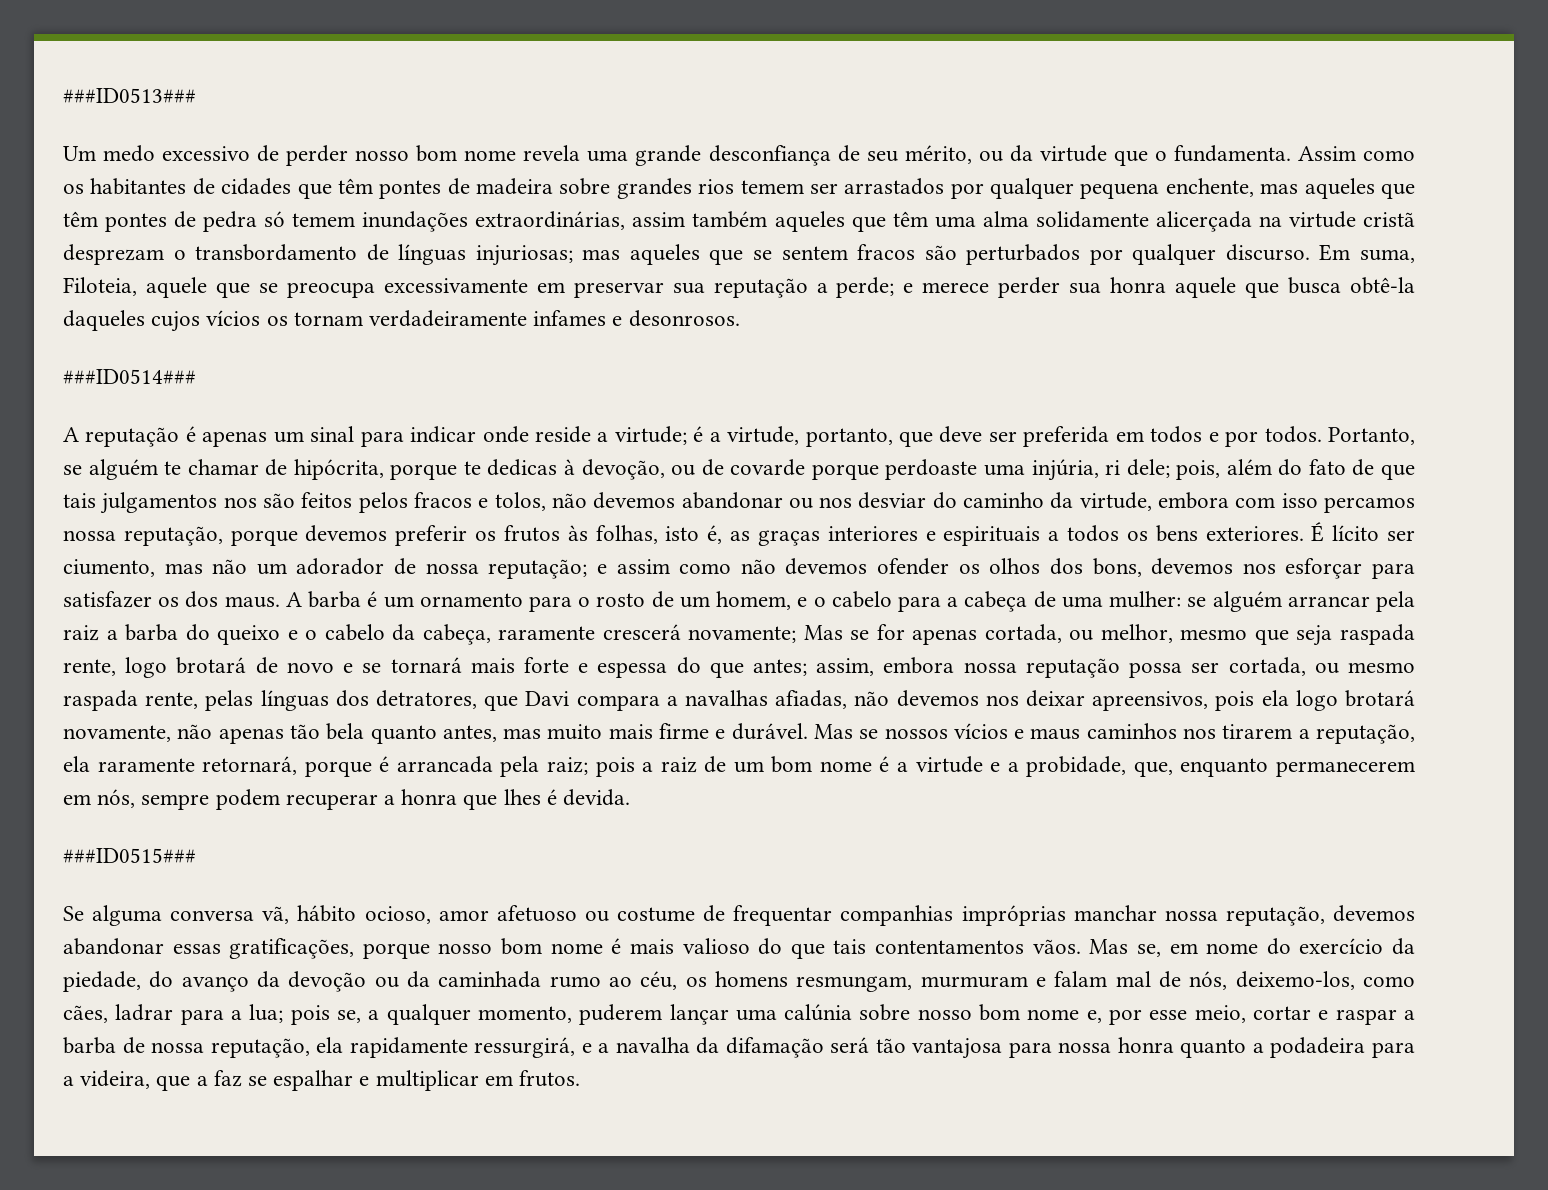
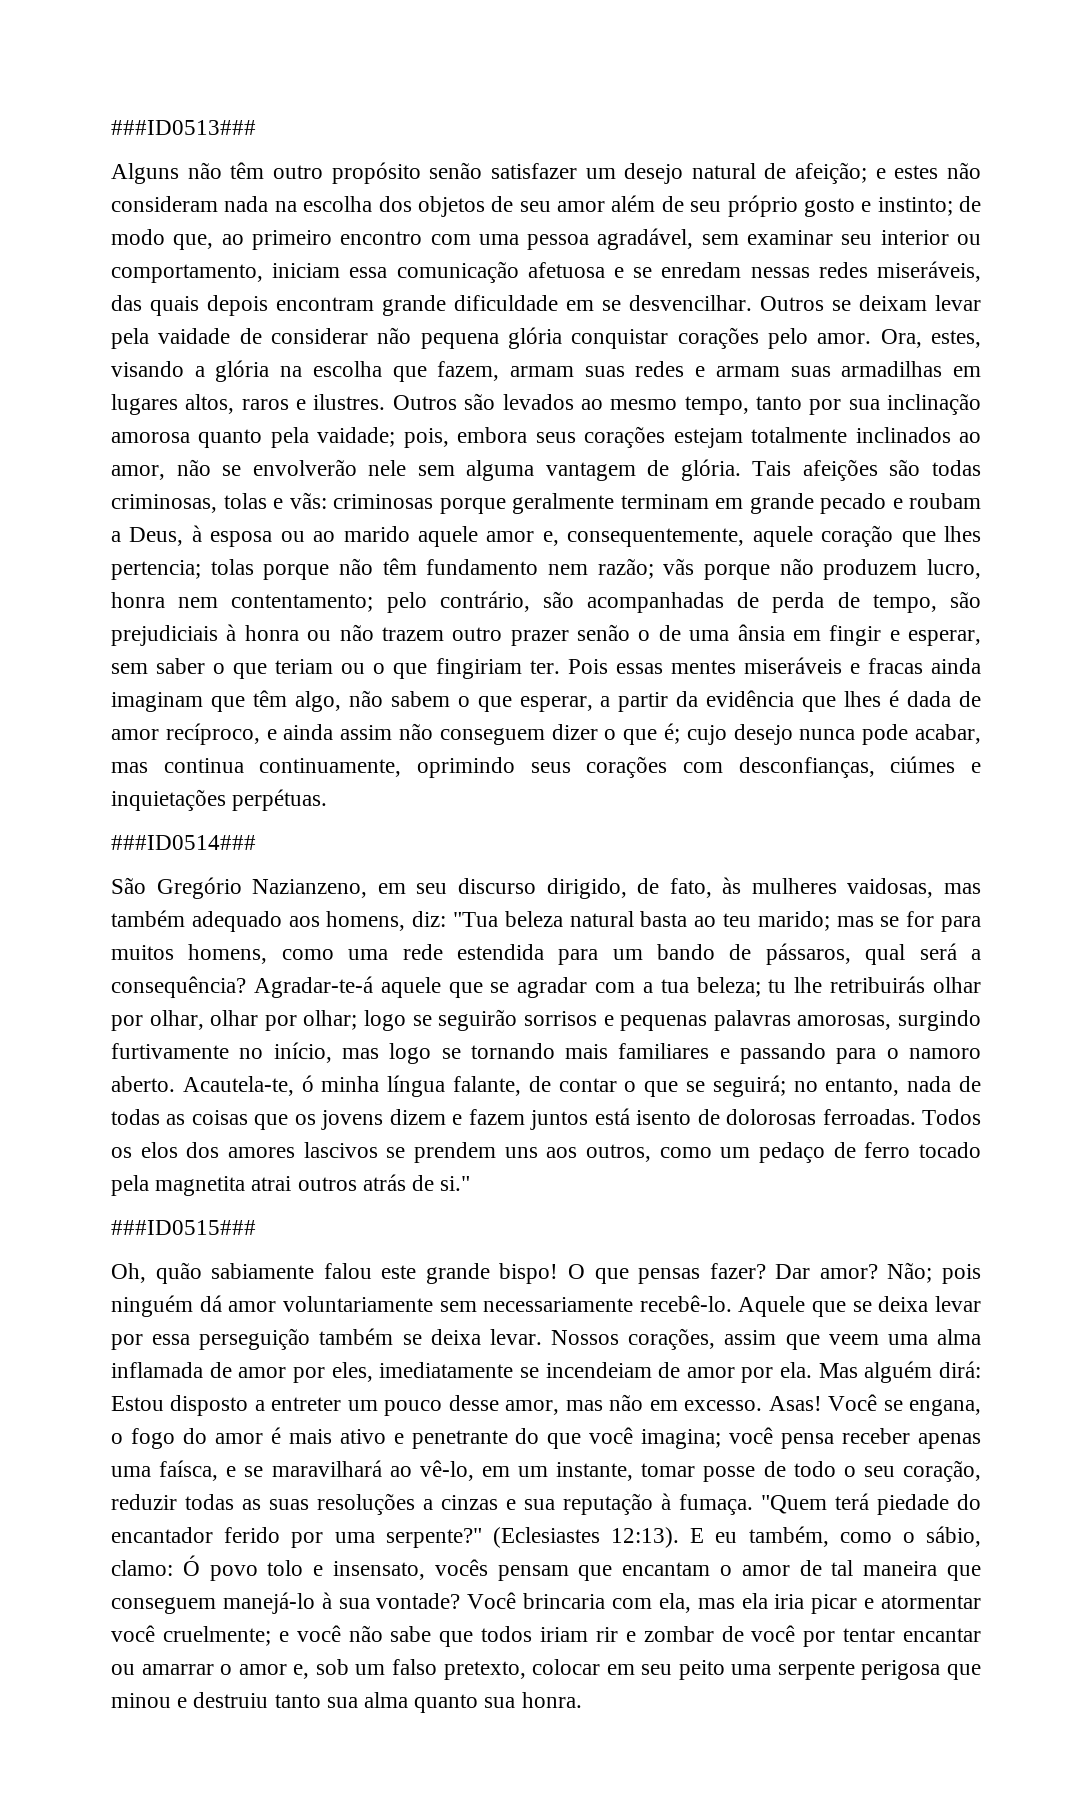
[63,145,1415,166] [63,178,1415,199] [63,211,1415,232] [63,244,1416,266] [63,277,1416,298] [63,310,740,332] [63,369,196,384] [63,426,1416,447] [63,459,1415,481] [63,492,1415,514] [63,522,1416,546] [63,558,1415,579] [63,591,1415,612] [63,624,1415,646] [63,657,1415,678] [63,690,1416,711] [63,723,1416,744] [63,756,1415,777] [63,789,631,810] [63,848,196,863] [63,905,1415,926] [63,938,1416,959] [63,971,1415,992] [63,1004,1415,1025] [63,1037,1416,1059] [63,1070,581,1091] Um medo excessivo de perder nosso bom nome revela uma grande desconfiança de seu mérito, ou da virtude que o fundamenta. Assim como os habitantes de cidades que têm pontes de madeira sobre grandes rios temem ser arrastados por qualquer pequena enchente, mas aqueles que têm pontes de pedra só temem inundações extraordinárias, assim também aqueles que têm uma alma solidamente alicerçada na virtude cristã desprezam o transbordamento de línguas injuriosas; mas aqueles que se sentem fracos são perturbados por qualquer discurso. Em suma, Filoteia, aquele que se preocupa excessivamente em preservar sua reputação a perde; e merece perder sua honra aquele que busca obtê-la daqueles cujos vícios os tornam verdadeiramente infames e desonrosos. // ###ID0514### // A reputação é apenas um sinal para indicar onde reside a virtude; é a virtude, portanto, que deve ser preferida em todos e por todos. Portanto, se alguém te chamar de hipócrita, porque te dedicas à devoção, ou de covarde porque perdoaste uma injúria, ri dele; pois, além do fato de que tais julgamentos nos são feitos pelos fracos e tolos, não devemos abandonar ou nos desviar do caminho da virtude, embora com isso percamos nossa reputação, porque devemos preferir os frutos às folhas, isto é, as graças interiores e espirituais a todos os bens exteriores. É lícito ser ciumento, mas não um adorador de nossa reputação; e assim como não devemos ofender os olhos dos bons, devemos nos esforçar para satisfazer os dos maus. A barba é um ornamento para o rosto de um homem, e o cabelo para a cabeça de uma mulher: se alguém arrancar pela raiz a barba do queixo e o cabelo da cabeça, raramente crescerá novamente; Mas se for apenas cortada, ou melhor, mesmo que seja raspada rente, logo brotará de novo e se tornará mais forte e espessa do que antes; assim, embora nossa reputação possa ser cortada, ou mesmo raspada rente, pelas línguas dos detratores, que Davi compara a navalhas afiadas, não devemos nos deixar apreensivos, pois ela logo brotará novamente, não apenas tão bela quanto antes, mas muito mais firme e durável. Mas se nossos vícios e maus caminhos nos tirarem a reputação, ela raramente retornará, porque é arrancada pela raiz; pois a raiz de um bom nome é a virtude e a probidade, que, enquanto permanecerem em nós, sempre podem recuperar a honra que lhes é devida. // ###ID0515### // Se alguma conversa vã, hábito ocioso, amor afetuoso ou costume de frequentar companhias impróprias manchar nossa reputação, devemos abandonar essas gratificações, porque nosso bom nome é mais valioso do que tais contentamentos vãos. Mas se, em nome do exercício da piedade, do avanço da devoção ou da caminhada rumo ao céu, os homens resmungam, murmuram e falam mal de nós, deixemo-los, como cães, ladrar para a lua; pois se, a qualquer momento, puderem lançar uma calúnia sobre nosso bom nome e, por esse meio, cortar e raspar a barba de nossa reputação, ela rapidamente ressurgirá, e a navalha da difamação será tão vantajosa para nossa honra quanto a podadeira para a videira, que a faz se espalhar e multiplicar em frutos. -> [111,162,981,184] [111,195,981,217] [111,228,981,250] [111,261,982,283] [111,295,981,316] [111,327,982,349] [111,360,981,382] [111,393,981,415] [111,426,981,448] [111,459,981,481] [111,492,981,514] [111,525,982,547] [111,558,981,580] [111,591,981,613] [111,624,981,646] [111,657,981,679] [111,690,982,712] [111,723,981,745] [111,756,981,778] [111,789,328,811] [111,835,256,850] [111,877,982,899] [111,910,981,932] [111,943,981,965] [111,976,981,998] [111,1009,982,1031] [111,1042,981,1064] [111,1075,981,1097] [111,1108,981,1130] [111,1142,981,1163] [111,1174,471,1196] [111,1220,256,1235] [111,1262,981,1284] [111,1295,981,1317] [111,1328,982,1350] [111,1361,981,1383] [111,1394,981,1416] [111,1427,981,1449] [111,1460,981,1482] [111,1493,981,1515] [111,1526,981,1548] [111,1555,981,1581] [111,1592,982,1614] [111,1625,981,1647] [111,1659,981,1680] [111,1692,582,1713] Alguns não têm outro propósito senão satisfazer um desejo natural de afeição; e estes não consideram nada na escolha dos objetos de seu amor além de seu próprio gosto e instinto; de modo que, ao primeiro encontro com uma pessoa agradável, sem examinar seu interior ou comportamento, iniciam essa comunicação afetuosa e se enredam nessas redes miseráveis, das quais depois encontram grande dificuldade em se desvencilhar. Outros se deixam levar pela vaidade de considerar não pequena glória conquistar corações pelo amor. Ora, estes, visando a glória na escolha que fazem, armam suas redes e armam suas armadilhas em lugares altos, raros e ilustres. Outros são levados ao mesmo tempo, tanto por sua inclinação amorosa quanto pela vaidade; pois, embora seus corações estejam totalmente inclinados ao amor, não se envolverão nele sem alguma vantagem de glória. Tais afeições são todas criminosas, tolas e vãs: criminosas porque geralmente terminam em grande pecado e roubam a Deus, à esposa ou ao marido aquele amor e, consequentemente, aquele coração que lhes pertencia; tolas porque não têm fundamento nem razão; vãs porque não produzem lucro, honra nem contentamento; pelo contrário, são acompanhadas de perda de tempo, são prejudiciais à honra ou não trazem outro prazer senão o de uma ânsia em fingir e esperar, sem saber o que teriam ou o que fingiriam ter. Pois essas mentes miseráveis e fracas ainda imaginam que têm algo, não sabem o que esperar, a partir da evidência que lhes é dada de amor recíproco, e ainda assim não conseguem dizer o que é; cujo desejo nunca pode acabar, mas continua continuamente, oprimindo seus corações com desconfianças, ciúmes e inquietações perpétuas. // ###ID0514### // São Gregório Nazianzeno, em seu discurso dirigido, de fato, às mulheres vaidosas, mas também adequado aos homens, diz: "Tua beleza natural basta ao teu marido; mas se for para muitos homens, como uma rede estendida para um bando de pássaros, qual será a consequência? Agradar-te-á aquele que se agradar com a tua beleza; tu lhe retribuirás olhar por olhar, olhar por olhar; logo se seguirão sorrisos e pequenas palavras amorosas, surgindo furtivamente no início, mas logo se tornando mais familiares e passando para o namoro aberto. Acautela-te, ó minha língua falante, de contar o que se seguirá; no entanto, nada de todas as coisas que os jovens dizem e fazem juntos está isento de dolorosas ferroadas. Todos os elos dos amores lascivos se prendem uns aos outros, como um pedaço de ferro tocado pela magnetita atrai outros atrás de si." // ###ID0515### // Oh, quão sabiamente falou este grande bispo! O que pensas fazer? Dar amor? Não; pois ninguém dá amor voluntariamente sem necessariamente recebê-lo. Aquele que se deixa levar por essa perseguição também se deixa levar. Nossos corações, assim que veem uma alma inflamada de amor por eles, imediatamente se incendeiam de amor por ela. Mas alguém dirá: Estou disposto a entreter um pouco desse amor, mas não em excesso. Asas! Você se engana, o fogo do amor é mais ativo e penetrante do que você imagina; você pensa receber apenas uma faísca, e se maravilhará ao vê-lo, em um instante, tomar posse de todo o seu coração, reduzir todas as suas resoluções a cinzas e sua reputação à fumaça. "Quem terá piedade do encantador ferido por uma serpente?" (Eclesiastes 12:13). E eu também, como o sábio, clamo: Ó povo tolo e insensato, vocês pensam que encantam o amor de tal maneira que conseguem manejá-lo à sua vontade? Você brincaria com ela, mas ela iria picar e atormentar você cruelmente; e você não sabe que todos iriam rir e zombar de você por tentar encantar ou amarrar o amor e, sob um falso pretexto, colocar em seu peito uma serpente perigosa que minou e destruiu tanto sua alma quanto sua honra.

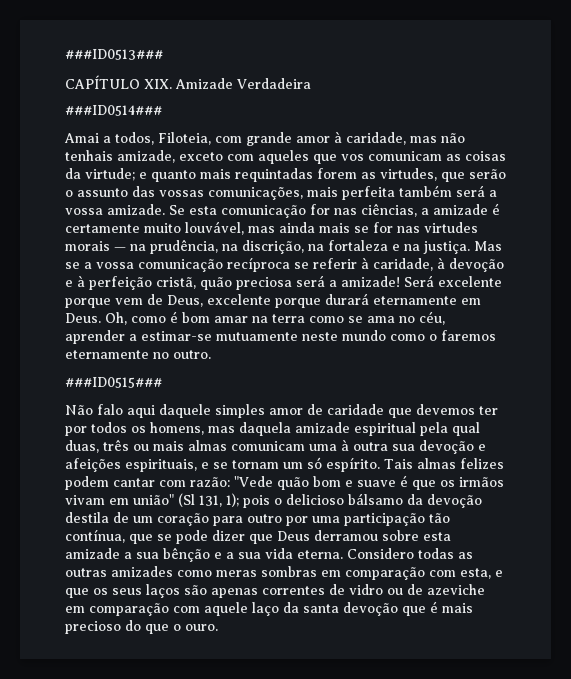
[111,162,981,184] [111,195,981,217] [111,228,981,250] [111,261,982,283] [111,295,981,316] [111,327,982,349] [111,360,981,382] [111,393,981,415] [111,426,981,448] [111,459,981,481] [111,492,981,514] [111,525,982,547] [111,558,981,580] [111,591,981,613] [111,624,981,646] [111,657,981,679] [111,690,982,712] [111,723,981,745] [111,756,981,778] [111,789,328,811] [111,835,256,850] [111,877,982,899] [111,910,981,932] [111,943,981,965] [111,976,981,998] [111,1009,982,1031] [111,1042,981,1064] [111,1075,981,1097] [111,1108,981,1130] [111,1142,981,1163] [111,1174,471,1196] [111,1220,256,1235] [111,1262,981,1284] [111,1295,981,1317] [111,1328,982,1350] [111,1361,981,1383] [111,1394,981,1416] [111,1427,981,1449] [111,1460,981,1482] [111,1493,981,1515] [111,1526,981,1548] [111,1555,981,1581] [111,1592,982,1614] [111,1625,981,1647] [111,1659,981,1680] [111,1692,582,1713] Alguns não têm outro propósito senão satisfazer um desejo natural de afeição; e estes não consideram nada na escolha dos objetos de seu amor além de seu próprio gosto e instinto; de modo que, ao primeiro encontro com uma pessoa agradável, sem examinar seu interior ou comportamento, iniciam essa comunicação afetuosa e se enredam nessas redes miseráveis, das quais depois encontram grande dificuldade em se desvencilhar. Outros se deixam levar pela vaidade de considerar não pequena glória conquistar corações pelo amor. Ora, estes, visando a glória na escolha que fazem, armam suas redes e armam suas armadilhas em lugares altos, raros e ilustres. Outros são levados ao mesmo tempo, tanto por sua inclinação amorosa quanto pela vaidade; pois, embora seus corações estejam totalmente inclinados ao amor, não se envolverão nele sem alguma vantagem de glória. Tais afeições são todas criminosas, tolas e vãs: criminosas porque geralmente terminam em grande pecado e roubam a Deus, à esposa ou ao marido aquele amor e, consequentemente, aquele coração que lhes pertencia; tolas porque não têm fundamento nem razão; vãs porque não produzem lucro, honra nem contentamento; pelo contrário, são acompanhadas de perda de tempo, são prejudiciais à honra ou não trazem outro prazer senão o de uma ânsia em fingir e esperar, sem saber o que teriam ou o que fingiriam ter. Pois essas mentes miseráveis e fracas ainda imaginam que têm algo, não sabem o que esperar, a partir da evidência que lhes é dada de amor recíproco, e ainda assim não conseguem dizer o que é; cujo desejo nunca pode acabar, mas continua continuamente, oprimindo seus corações com desconfianças, ciúmes e inquietações perpétuas. // ###ID0514### // São Gregório Nazianzeno, em seu discurso dirigido, de fato, às mulheres vaidosas, mas também adequado aos homens, diz: "Tua beleza natural basta ao teu marido; mas se for para muitos homens, como uma rede estendida para um bando de pássaros, qual será a consequência? Agradar-te-á aquele que se agradar com a tua beleza; tu lhe retribuirás olhar por olhar, olhar por olhar; logo se seguirão sorrisos e pequenas palavras amorosas, surgindo furtivamente no início, mas logo se tornando mais familiares e passando para o namoro aberto. Acautela-te, ó minha língua falante, de contar o que se seguirá; no entanto, nada de todas as coisas que os jovens dizem e fazem juntos está isento de dolorosas ferroadas. Todos os elos dos amores lascivos se prendem uns aos outros, como um pedaço de ferro tocado pela magnetita atrai outros atrás de si." // ###ID0515### // Oh, quão sabiamente falou este grande bispo! O que pensas fazer? Dar amor? Não; pois ninguém dá amor voluntariamente sem necessariamente recebê-lo. Aquele que se deixa levar por essa perseguição também se deixa levar. Nossos corações, assim que veem uma alma inflamada de amor por eles, imediatamente se incendeiam de amor por ela. Mas alguém dirá: Estou disposto a entreter um pouco desse amor, mas não em excesso. Asas! Você se engana, o fogo do amor é mais ativo e penetrante do que você imagina; você pensa receber apenas uma faísca, e se maravilhará ao vê-lo, em um instante, tomar posse de todo o seu coração, reduzir todas as suas resoluções a cinzas e sua reputação à fumaça. "Quem terá piedade do encantador ferido por uma serpente?" (Eclesiastes 12:13). E eu também, como o sábio, clamo: Ó povo tolo e insensato, vocês pensam que encantam o amor de tal maneira que conseguem manejá-lo à sua vontade? Você brincaria com ela, mas ela iria picar e atormentar você cruelmente; e você não sabe que todos iriam rir e zombar de você por tentar encantar ou amarrar o amor e, sob um falso pretexto, colocar em seu peito uma serpente perigosa que minou e destruiu tanto sua alma quanto sua honra. -> [65,75,311,89] [65,105,162,116] [64,131,465,146] [65,150,506,164] [65,168,506,182] [65,185,497,200] [65,203,500,218] [65,221,478,235] [65,239,502,254] [65,257,504,272] [65,275,502,290] [65,293,481,308] [65,311,445,325] [65,330,496,344] [65,350,211,359] [65,377,162,388] [65,404,498,418] [65,422,480,436] [65,439,486,454] [65,457,504,472] [65,475,504,490] [65,493,482,508] [65,512,450,526] [65,529,451,544] [65,547,473,562] [65,566,503,580] [65,584,485,598] [65,601,473,616] [65,620,218,634] CAPÍTULO XIX. Amizade Verdadeira // ###ID0514### // Amai a todos, Filoteia, com grande amor à caridade, mas não tenhais amizade, exceto com aqueles que vos comunicam as coisas da virtude; e quanto mais requintadas forem as virtudes, que serão o assunto das vossas comunicações, mais perfeita também será a vossa amizade. Se esta comunicação for nas ciências, a amizade é certamente muito louvável, mas ainda mais se for nas virtudes morais — na prudência, na discrição, na fortaleza e na justiça. Mas se a vossa comunicação recíproca se referir à caridade, à devoção e à perfeição cristã, quão preciosa será a amizade! Será excelente porque vem de Deus, excelente porque durará eternamente em Deus. Oh, como é bom amar na terra como se ama no céu, aprender a estimar-se mutuamente neste mundo como o faremos eternamente no outro. // ###ID0515### // Não falo aqui daquele simples amor de caridade que devemos ter por todos os homens, mas daquela amizade espiritual pela qual duas, três ou mais almas comunicam uma à outra sua devoção e afeições espirituais, e se tornam um só espírito. Tais almas felizes podem cantar com razão: "Vede quão bom e suave é que os irmãos vivam em união" (Sl 131, 1); pois o delicioso bálsamo da devoção destila de um coração para outro por uma participação tão contínua, que se pode dizer que Deus derramou sobre esta amizade a sua bênção e a sua vida eterna. Considero todas as outras amizades como meras sombras em comparação com esta, e que os seus laços são apenas correntes de vidro ou de azeviche em comparação com aquele laço da santa devoção que é mais precioso do que o ouro.

